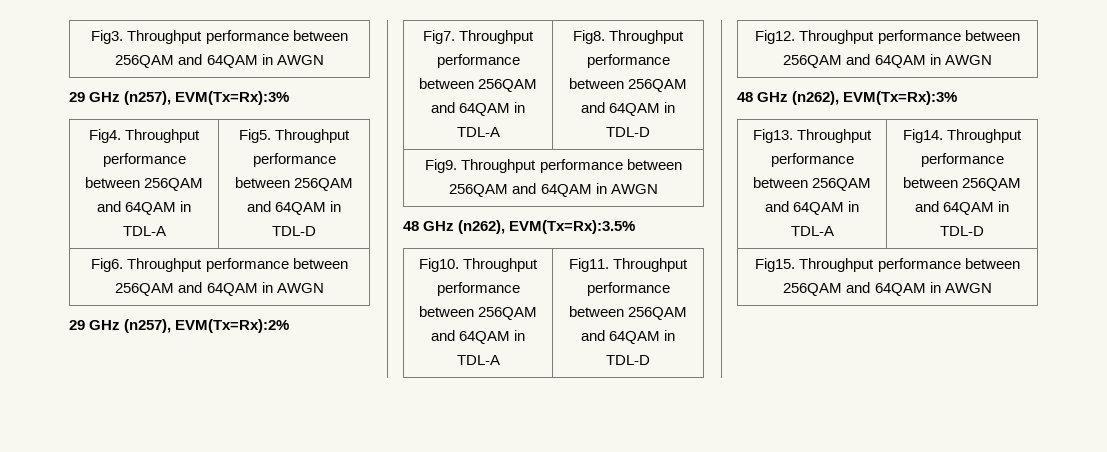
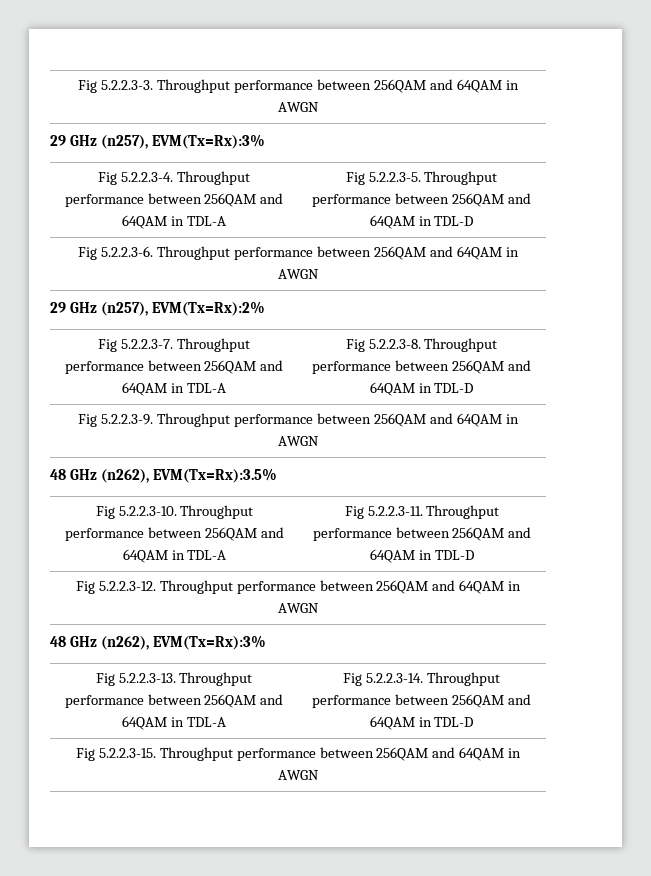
[91,30,124,44] Fig3. -> [78,80,154,93] Fig 5.2.2.3-3.
[88,129,201,143] [102,153,186,167] [84,177,204,191] [96,201,192,215] [122,226,166,236] [238,129,351,143] [252,153,336,167] [234,177,354,191] [246,201,342,215] [272,226,316,236] [91,258,124,272] Fig4. Throughput performance between 256QAM and 64QAM in TDL-A | Fig5. Throughput performance between 256QAM and 64QAM in TDL-D // Fig6. -> [98,171,250,185] [64,193,284,207] [122,215,226,229] [345,171,498,185] [312,193,531,207] [369,215,474,229] [78,246,154,260] Fig 5.2.2.3-4. Throughput performance between 256QAM and 64QAM in TDL-A | Fig 5.2.2.3-5. Throughput performance between 256QAM and 64QAM in TDL-D // Fig 5.2.2.3-6.
[422,30,535,44] [436,54,520,68] [418,78,538,92] [430,102,526,116] [456,127,500,137] [572,30,685,44] [586,54,670,68] [568,78,688,92] [580,102,676,116] [606,127,650,137] [425,159,458,173] Fig7. Throughput performance between 256QAM and 64QAM in TDL-A | Fig8. Throughput performance between 256QAM and 64QAM in TDL-D // Fig9. -> [98,338,250,352] [64,360,284,374] [122,382,226,396] [345,338,498,352] [312,360,531,374] [369,382,474,396] [78,414,154,427] Fig 5.2.2.3-7. Throughput performance between 256QAM and 64QAM in TDL-A | Fig 5.2.2.3-8. Throughput performance between 256QAM and 64QAM in TDL-D // Fig 5.2.2.3-9.
[418,258,539,272] [436,282,520,296] [418,306,538,320] [430,330,526,344] [456,355,500,365] [568,258,689,272] [586,282,670,296] [568,306,688,320] [580,330,676,344] [606,355,650,365] [755,30,796,44] Fig10. Throughput performance between 256QAM and 64QAM in TDL-A | Fig11. Throughput performance between 256QAM and 64QAM in TDL-D // Fig12. -> [95,505,254,519] [65,527,284,541] [122,549,227,563] [344,505,500,519] [312,527,532,541] [370,549,474,563] [75,581,156,594] Fig 5.2.2.3-10. Throughput performance between 256QAM and 64QAM in TDL-A | Fig 5.2.2.3-11. Throughput performance between 256QAM and 64QAM in TDL-D // Fig 5.2.2.3-12.
[752,129,873,143] [770,153,854,167] [752,177,872,191] [764,201,860,215] [790,226,834,236] [902,129,1023,143] [920,153,1004,167] [902,177,1022,191] [914,201,1010,215] [940,226,984,236] [755,258,796,272] Fig13. Throughput performance between 256QAM and 64QAM in TDL-A | Fig14. Throughput performance between 256QAM and 64QAM in TDL-D // Fig15. -> [95,672,253,686] [64,694,284,708] [122,716,226,730] [343,672,500,686] [312,694,531,708] [369,716,474,730] [75,748,156,761] Fig 5.2.2.3-13. Throughput performance between 256QAM and 64QAM in TDL-A | Fig 5.2.2.3-14. Throughput performance between 256QAM and 64QAM in TDL-D // Fig 5.2.2.3-15.

